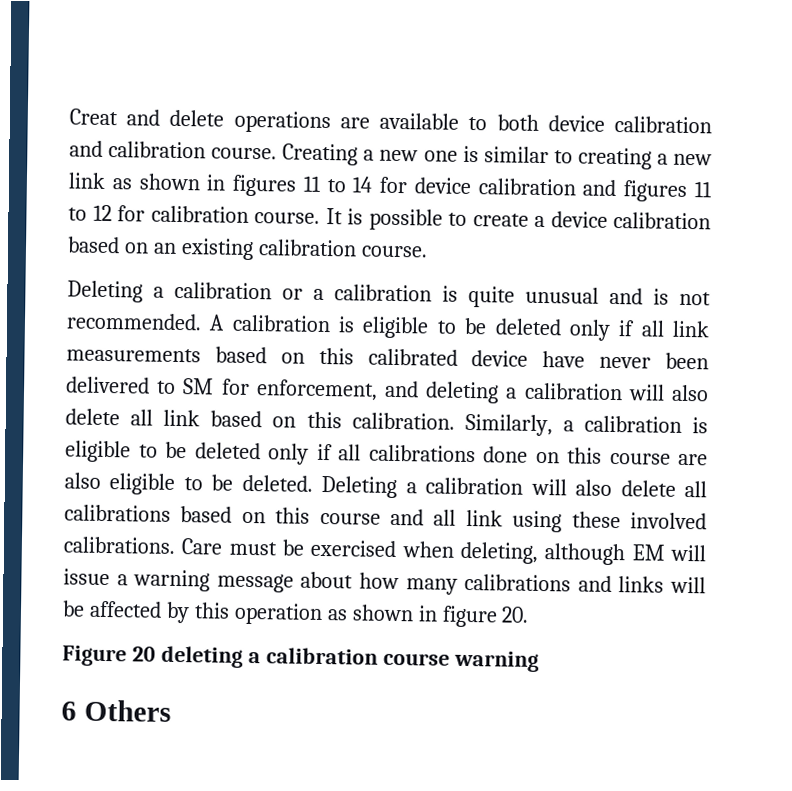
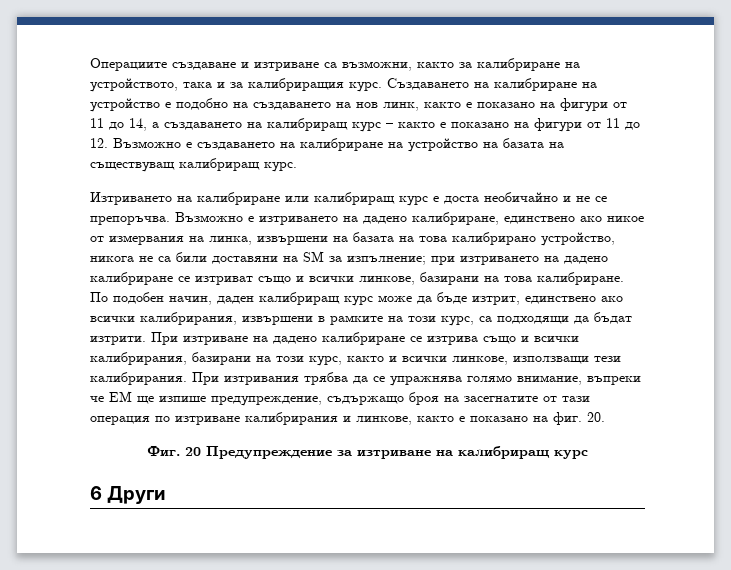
[69,108,712,134] [69,140,712,170] [68,172,712,203] [68,204,711,231] [67,236,428,261] [67,280,711,308] [66,312,711,341] [66,346,709,370] [66,376,709,404] [65,408,709,437] [65,440,708,466] [64,472,707,499] [64,504,707,533] [63,536,706,566] [63,568,707,595] [62,600,530,628] [62,645,539,672] Creat and delete operations are available to both device calibration and calibration course. Creating a new one is similar to creating a new link as shown in figures 11 to 14 for device calibration and figures 11 to 12 for calibration course. It is possible to create a device calibration based on an existing calibration course. // Deleting a calibration or a calibration is quite unusual and is not recommended. A calibration is eligible to be deleted only if all link measurements based on this calibrated device have never been delivered to SM for enforcement, and deleting a calibration will also delete all link based on this calibration. Similarly, a calibration is eligible to be deleted only if all calibrations done on this course are also eligible to be deleted. Deleting a calibration will also delete all calibrations based on this course and all link using these involved calibrations. Care must be exercised when deleting, although EM will issue a warning message about how many calibrations and links will be affected by this operation as shown in figure 20. // Figure 20 deleting a calibration course warning -> [90,58,580,71] [90,78,597,92] [90,98,627,112] [90,118,640,132] [90,138,564,152] [90,158,297,172] [90,192,607,206] [90,212,644,225] [90,232,615,246] [90,251,608,265] [90,272,624,285] [90,292,623,306] [90,312,632,326] [90,332,579,345] [90,352,621,366] [90,372,641,386] [90,391,590,406] [90,412,605,425] [147,445,588,459] Операциите създаване и изтриване са възможни, както за калибриране на устройството, така и за калибриращия курс. Създаването на калибриране на устройство е подобно на създаването на нов линк, както е показано на фигури от 11 до 14, а създаването на калибриращ курс – както е показано на фигури от 11 до 12. Възможно е създаването на калибриране на устройство на базата на съществуващ калибриращ курс. // Изтриването на калибриране или калибриращ курс е доста необичайно и не се препоръчва. Възможно е изтриването на дадено калибриране, единствено ако никое от измервания на линка, извършени на базата на това калибрирано устройство, никога не са били доставяни на SM за изпълнение; при изтриването на дадено калибриране се изтриват също и всички линкове, базирани на това калибриране. По подобен начин, даден калибриращ курс може да бъде изтрит, единствено ако всички калибрирания, извършени в рамките на този курс, са подходящи да бъдат изтрити. При изтриване на дадено калибриране се изтрива също и всички калибрирания, базирани на този курс, както и всички линкове, използващи тези калибрирания. При изтривания трябва да се упражнява голямо внимание, въпреки че ЕМ ще изпише предупреждение, съдържащо броя на засегнатите от тази операция по изтриване калибрирания и линкове, както е показано на фиг. 20. // Фиг. 20 Предупреждение за изтриване на калибриращ курс
[83,699,171,722] Others -> [106,486,166,504] Други

